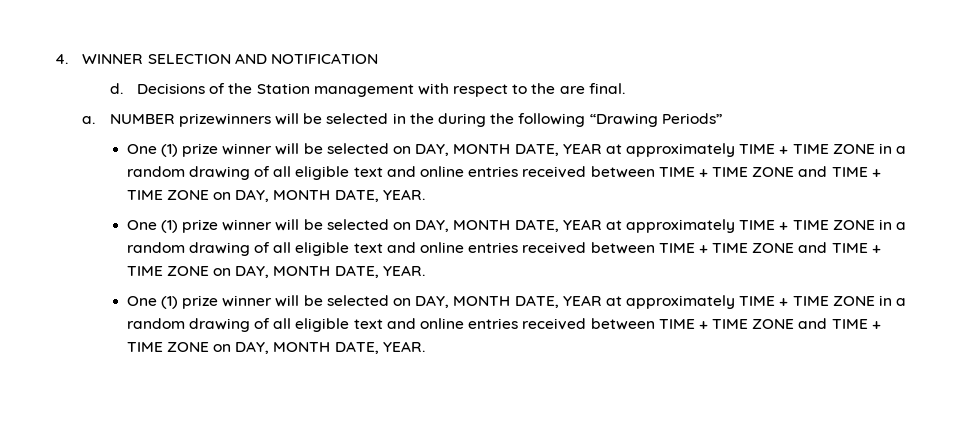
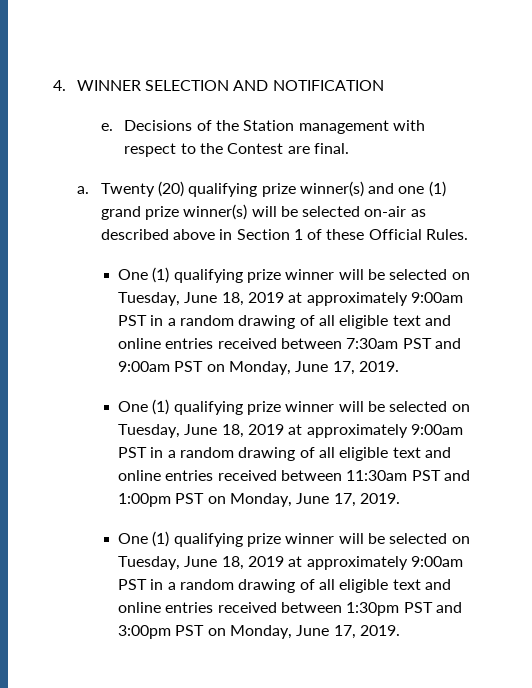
[109,83,123,94] d. -> [100,123,113,131] e.
(556, 88) none -> [227,143,284,154] Contest
[109,113,722,127] [126,143,875,157] NUMBER prizewinners will be selected in the during the following “Drawing Periods” // One (1) prize winner will be selected on DAY, MONTH DATE, YEAR at approximately TIME + TIME ZONE -> [100,181,446,197] [100,204,426,220] [100,229,469,240] [118,267,470,283] [118,292,464,306] [118,315,148,326] Twenty (20) qualifying prize winner(s) and one (1) grand prize winner(s) will be selected on-air as described above in Section 1 of these Official Rules. // One (1) qualifying prize winner will be selected on Tuesday, June 18, 2019 at approximately 9:00am PST
[658,166,881,177] [126,189,425,202] [126,219,875,233] TIME + TIME ZONE and TIME + TIME ZONE on DAY, MONTH DATE, YEAR. // One (1) prize winner will be selected on DAY, MONTH DATE, YEAR at approximately TIME + TIME ZONE -> [346,338,462,349] [118,361,400,375] [118,399,470,415] [118,424,464,438] [118,447,148,458] 7:30am PST and 9:00am PST on Monday, June 17, 2019. // One (1) qualifying prize winner will be selected on Tuesday, June 18, 2019 at approximately 9:00am PST
[658,242,881,253] [126,265,425,278] [126,295,875,309] TIME + TIME ZONE and TIME + TIME ZONE on DAY, MONTH DATE, YEAR. // One (1) prize winner will be selected on DAY, MONTH DATE, YEAR at approximately TIME + TIME ZONE -> [346,470,471,481] [118,493,401,507] [118,531,470,547] [118,556,464,570] [118,579,148,590] 11:30am PST and 1:00pm PST on Monday, June 17, 2019. // One (1) qualifying prize winner will be selected on Tuesday, June 18, 2019 at approximately 9:00am PST
[658,318,881,329] [126,341,425,354] TIME + TIME ZONE and TIME + TIME ZONE on DAY, MONTH DATE, YEAR. -> [346,602,463,616] [118,625,401,639] 1:30pm PST and 3:00pm PST on Monday, June 17, 2019.

